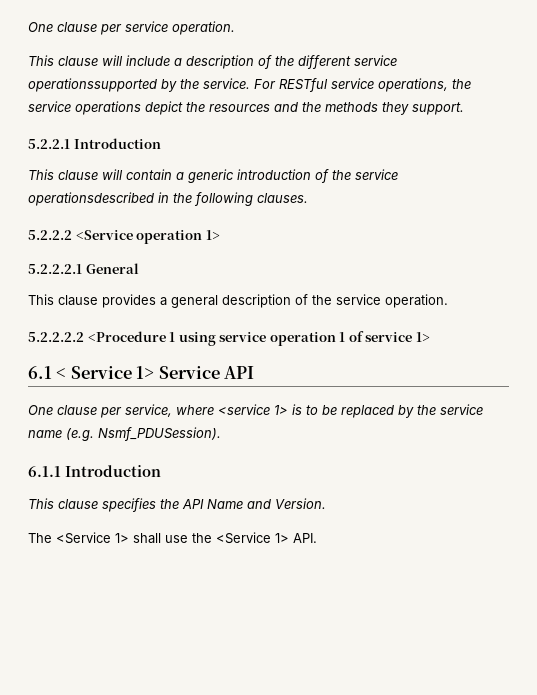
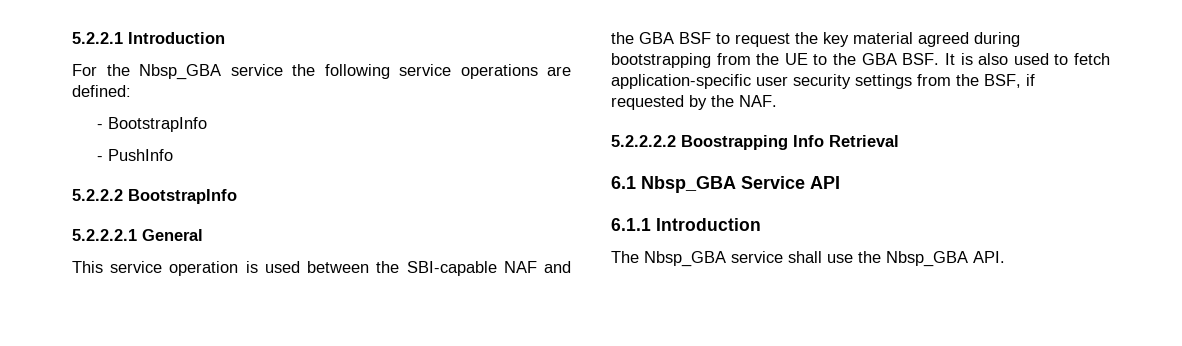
[28,21,235,35] [28,55,397,69] [28,78,471,92] [28,101,464,115] [28,138,161,149] [28,169,398,183] [28,192,308,206] [28,230,220,244] [28,263,139,274] [28,294,448,308] [28,331,430,346] [28,366,255,379] [28,404,483,418] [28,427,221,441] [28,465,161,477] [28,498,326,512] One clause per service operation. // This clause will include a description of the different service operationssupported by the service. For RESTful service operations, the service operations depict the resources and the methods they support. // 5.2.2.1 Introduction // This clause will contain a generic introduction of the service operationsdescribed in the following clauses. // 5.2.2.2 <Service operation 1> // 5.2.2.2.1 General // This clause provides a general description of the service operation. // 5.2.2.2.2 <Procedure 1 using service operation 1 of service 1> // 6.1 < Service 1> Service API // One clause per service, where <service 1> is to be replaced by the service name (e.g. Nsmf_PDUSession). // 6.1.1 Introduction // This clause specifies the API Name and Version. -> [72,32,225,44] [72,64,571,80] [72,85,131,97] [97,117,208,132] [97,149,174,161] [72,189,237,204] [72,229,203,241] [72,261,571,276] [611,32,1020,47] [611,53,1111,68] [611,74,1035,89] [611,95,777,110] [611,135,899,150] [611,176,840,193] [611,218,761,231] 5.2.2.1 Introduction // For the Nbsp_GBA service the following service operations are defined: // - BootstrapInfo // - PushInfo // 5.2.2.2 BootstrapInfo // 5.2.2.2.1 General // This service operation is used between the SBI-capable NAF and the GBA BSF to request the key material agreed during bootstrapping from the UE to the GBA BSF. It is also used to fetch application-specific user security settings from the BSF, if requested by the NAF. // 5.2.2.2.2 Boostrapping Info Retrieval // 6.1 Nbsp_GBA Service API // 6.1.1 Introduction
[56,532,129,544] <Service 1> -> [644,251,783,267] Nbsp_GBA service
[216,532,289,544] <Service 1> -> [886,251,968,267] Nbsp_GBA

